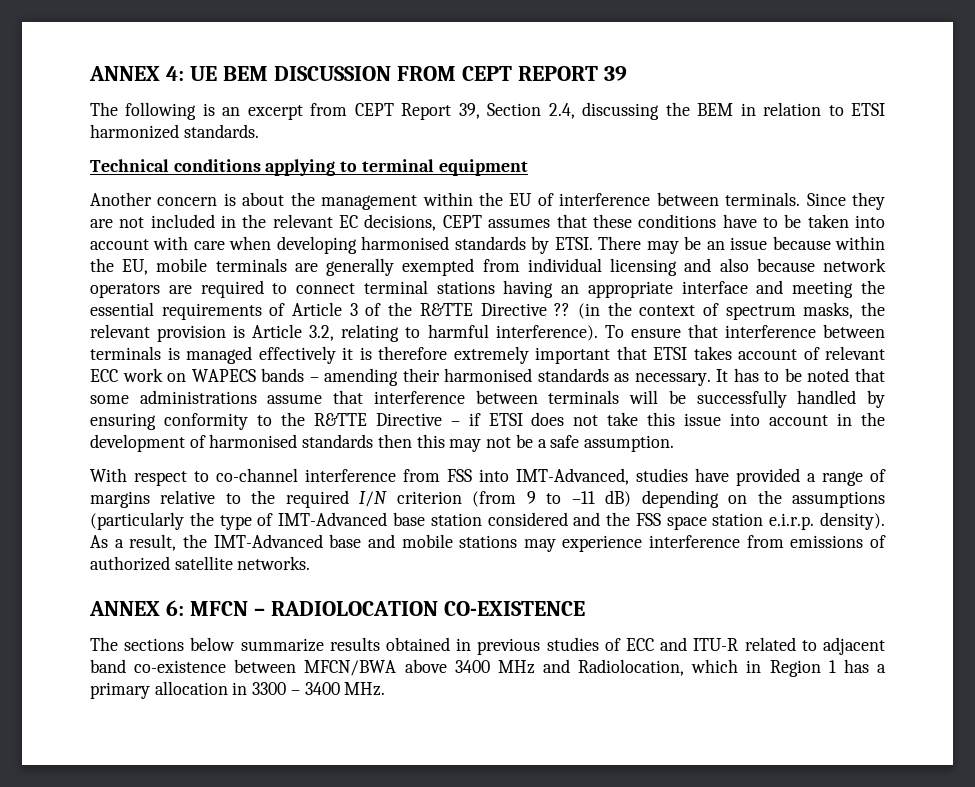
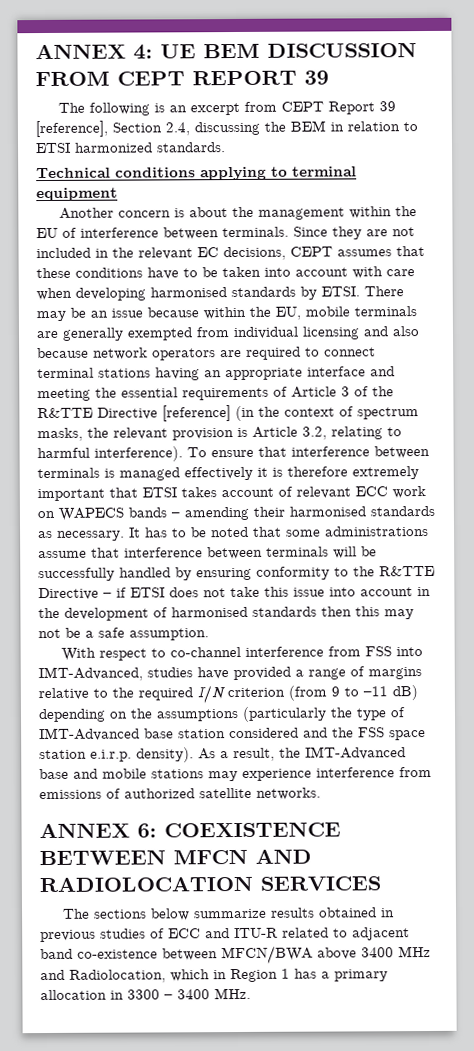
[458,103,480,119] 39, -> [378,101,396,112] [35,120,108,138] 39 [reference],
[554,303,571,316] ?? -> [162,405,231,422] [reference]
[189,601,585,616] MFCN – RADIOLOCATION CO-EXISTENCE -> [164,821,341,838] [39,848,312,866] [39,875,381,893] COEXISTENCE BETWEEN MFCN AND RADIOLOCATION SERVICES

